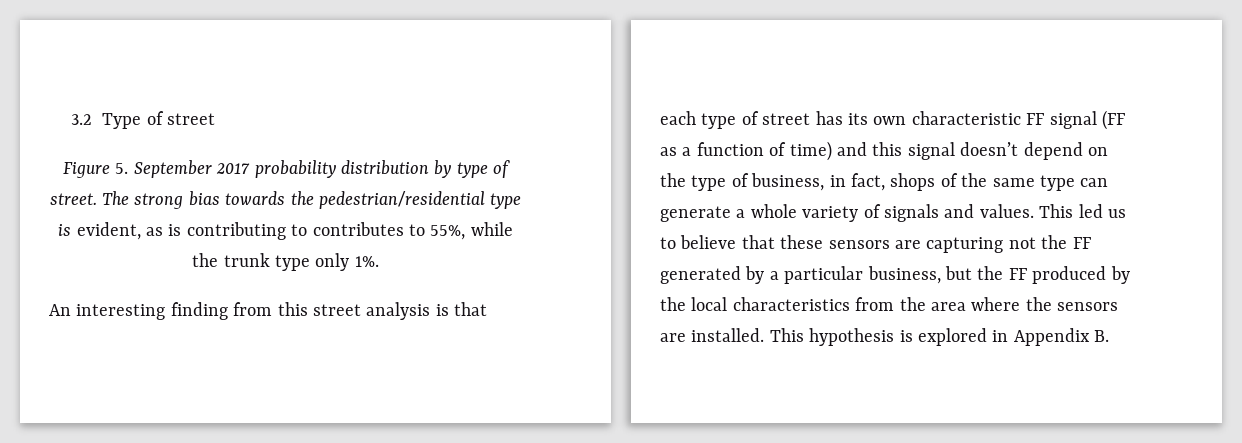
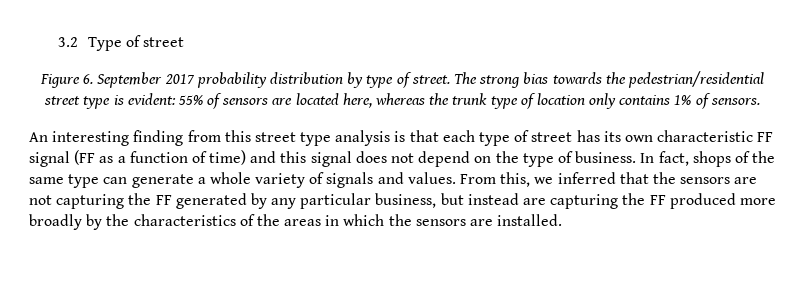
[115,163,129,174] 5. -> [83,74,94,84] 6.
(485, 200) none -> [44,96,81,105] street
[76,222,513,240] [192,253,379,271] evident, as is contributing to contributes to 55%, while the trunk type only 1%. -> [127,93,760,109] evident: 55% of sensors are located here, whereas the trunk type of location only contains 1% of sensors.
(361, 310) none -> [300,132,332,146] type
[960,142,1019,156] doesn’t -> [355,151,415,163] does not
[751,173,846,191] business, in -> [575,151,655,163] business. In
[1039,204,1126,218] [660,235,1036,253] This led us to believe that these sensors are capturing not -> [460,172,758,187] [29,194,125,209] From this, we inferred that the sensors are not capturing
[769,271,779,280] a -> [271,198,297,209] any
[977,266,1130,284] [660,297,1119,311] [660,328,1110,346] the FF produced by the local characteristics from the area where the sensors are installed. This hypothesis is explored in Appendix B. -> [467,193,776,209] [29,214,563,230] instead are capturing the FF produced more broadly by the characteristics of the areas in which the sensors are installed.

